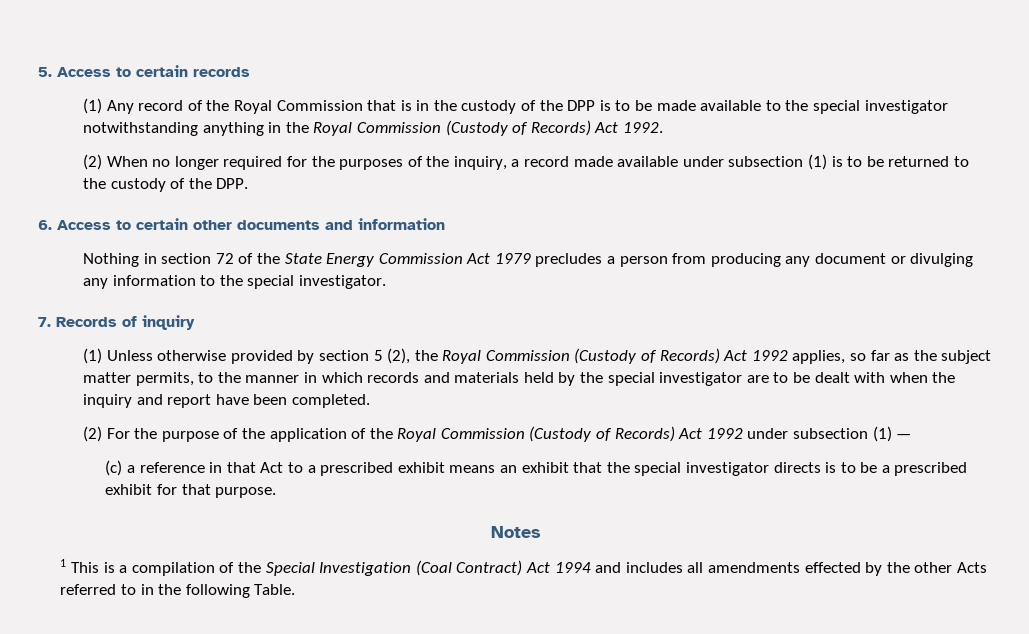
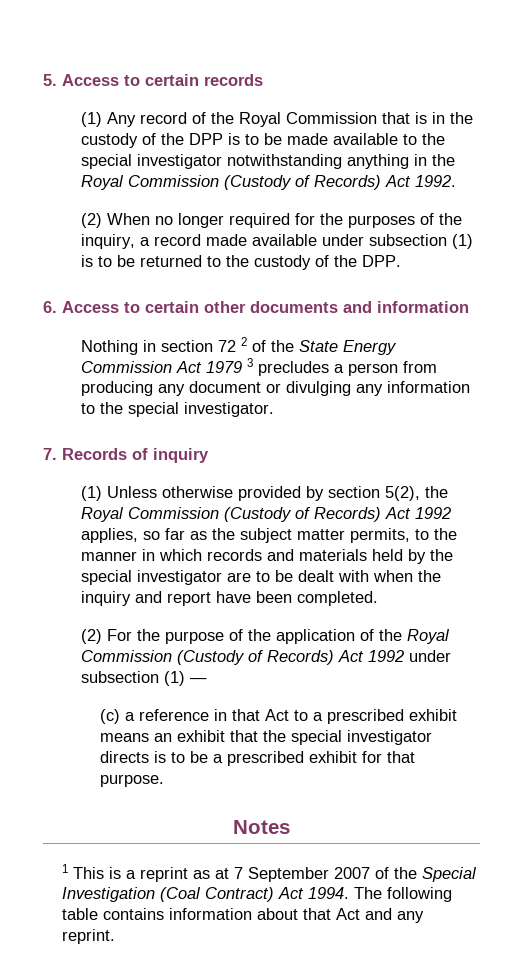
(234, 258) none -> [241,337,248,346] 2
(531, 258) none -> [247,358,254,367] 3
[373,348,411,364] 5 (2), -> [385,486,421,501] 5(2),
[131,562,215,576] compilation -> [140,867,371,882] reprint as at 7 September 2007
[554,562,987,576] [60,584,296,598] 1994 and includes all amendments effected by the other Acts referred to in the following Table. -> [308,887,453,902] [62,908,425,923] [62,929,116,944] 1994. The following table contains information about that Act and any reprint.

